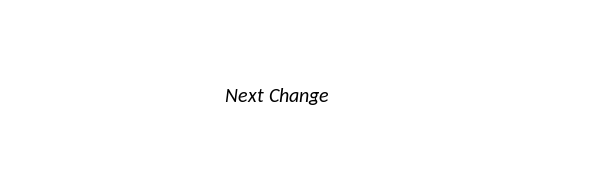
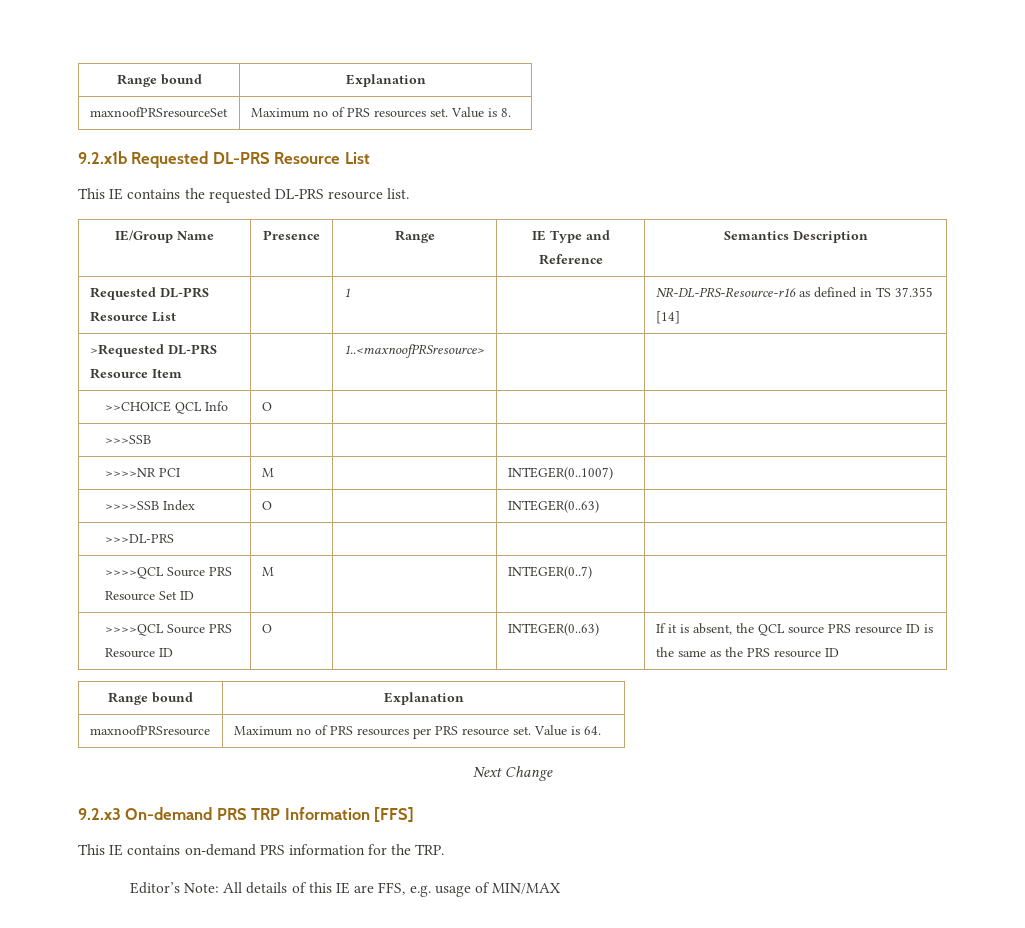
[224,88,330,105] Next Change -> [116,74,202,87] [345,74,426,87] [89,107,228,118] [250,107,511,118] [78,151,370,168] [78,188,410,203] [115,230,214,243] [263,230,320,240] [394,230,435,243] [531,230,610,243] [538,254,603,265] [723,231,868,243] [89,287,209,300] [89,311,176,322] [343,288,350,297] [655,287,933,298] [655,311,680,324] [89,344,217,357] [89,368,182,379] [343,344,484,358] [105,401,229,414] [261,402,272,411] [105,435,152,444] [105,468,181,477] [261,468,274,477] [507,467,613,480] [105,500,196,511] [261,501,272,510] [507,500,599,513] [105,534,175,543] [105,567,233,579] [105,591,195,601] [261,567,274,576] [507,566,592,579] [105,624,233,636] [105,648,174,658] [261,624,272,633] [507,623,599,636] [655,623,933,636] [655,647,839,658] [108,692,193,705] [383,692,464,705] [89,725,210,736] [233,725,601,739] [472,766,554,781] [78,807,415,823] [78,844,445,856] [129,882,561,897] Range bound | Explanation // maxnoofPRSresourceSet | Maximum no of PRS resources set. Value is 8. // 9.2.x1b Requested DL-PRS Resource List // This IE contains the requested DL-PRS resource list. // IE/Group Name | Presence | Range | IE Type and Reference | Semantics Description // Requested DL-PRS Resource List | | 1 | | NR-DL-PRS-Resource-r16 as defined in TS 37.355 [14] // >Requested DL-PRS Resource Item | | 1..<maxnoofPRSresource> | | // >>CHOICE QCL Info | O | | | // >>>SSB | | | | // >>>>NR PCI | M | | INTEGER(0..1007) | // >>>>SSB Index | O | | INTEGER(0..63) | // >>>DL-PRS | | | | // >>>>QCL Source PRS Resource Set ID | M | | INTEGER(0..7) | // >>>>QCL Source PRS Resource ID | O | | INTEGER(0..63) | If it is absent, the QCL source PRS resource ID is the same as the PRS resource ID // Range bound | Explanation // maxnoofPRSresource | Maximum no of PRS resources per PRS resource set. Value is 64. // Next Change // 9.2.x3 On-demand PRS TRP Information [FFS] // This IE contains on-demand PRS information for the TRP. // Editor’s Note: All details of this IE are FFS, e.g. usage of MIN/MAX

